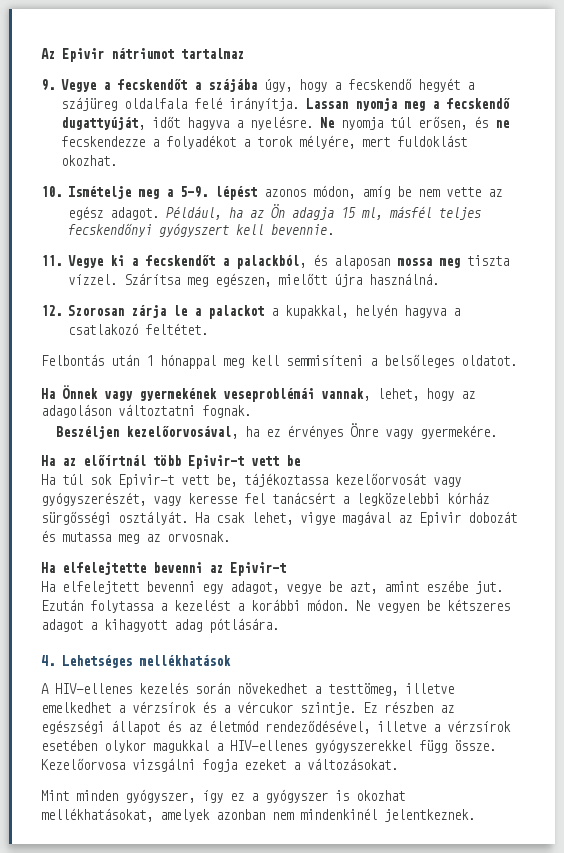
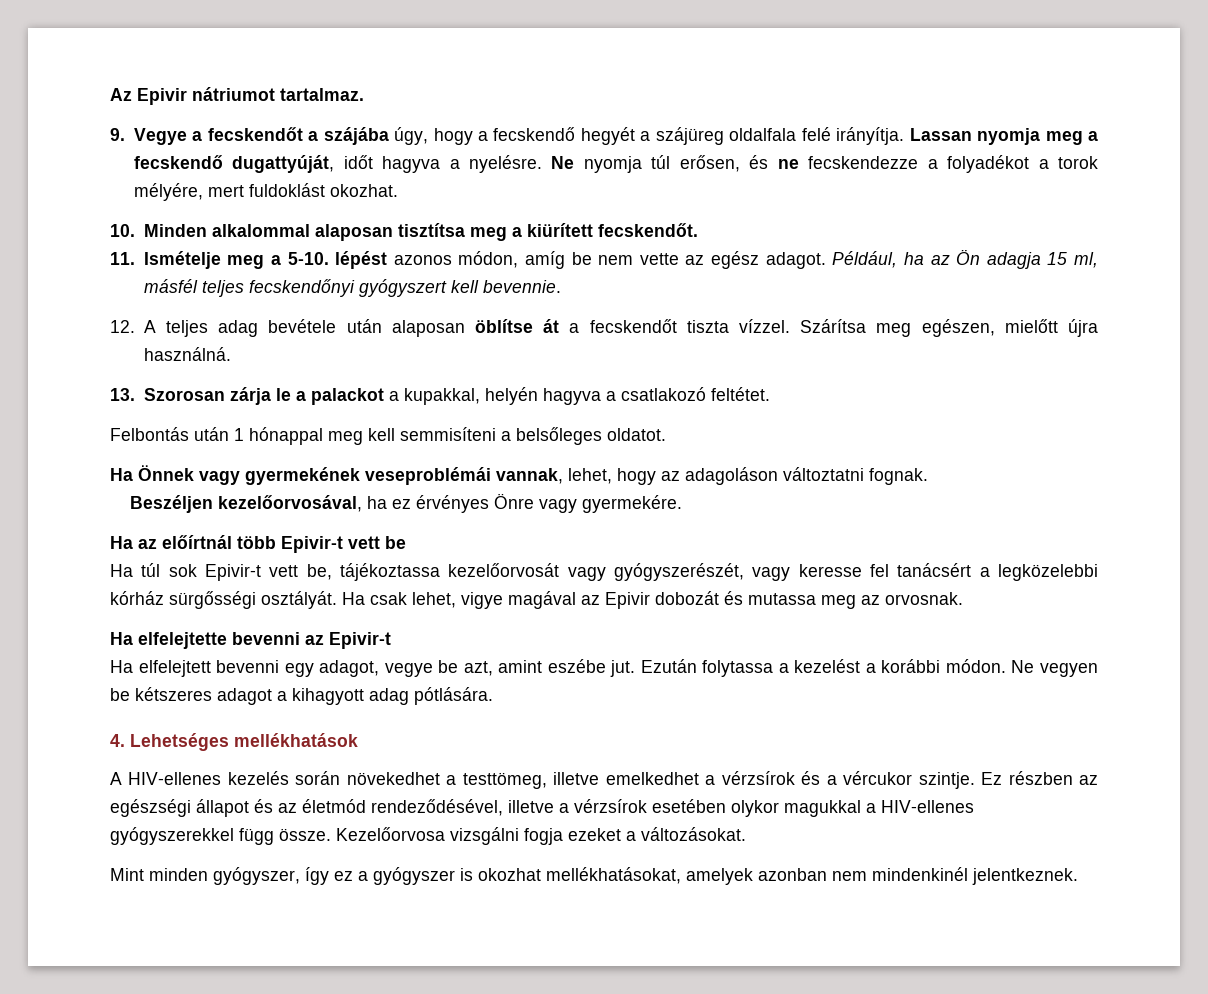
[181,48,244,59] tartalmaz -> [280,88,364,101] tartalmaz.
(62, 191) none -> [143,223,698,241] [110,252,135,265] Minden alkalommal alaposan tisztítsa meg a kiürített fecskendőt. // 11.
[179,186,208,198] 5-9. -> [287,252,329,265] 5-10.
[41,254,460,269] 11. Vegye ki a fecskendőt a palackból, és alaposan mossa meg -> [110,319,677,337] 12. A teljes adag bevétele után alaposan öblítse át a fecskendőt
[41,305,62,316] 12. -> [110,388,135,401] 13.

